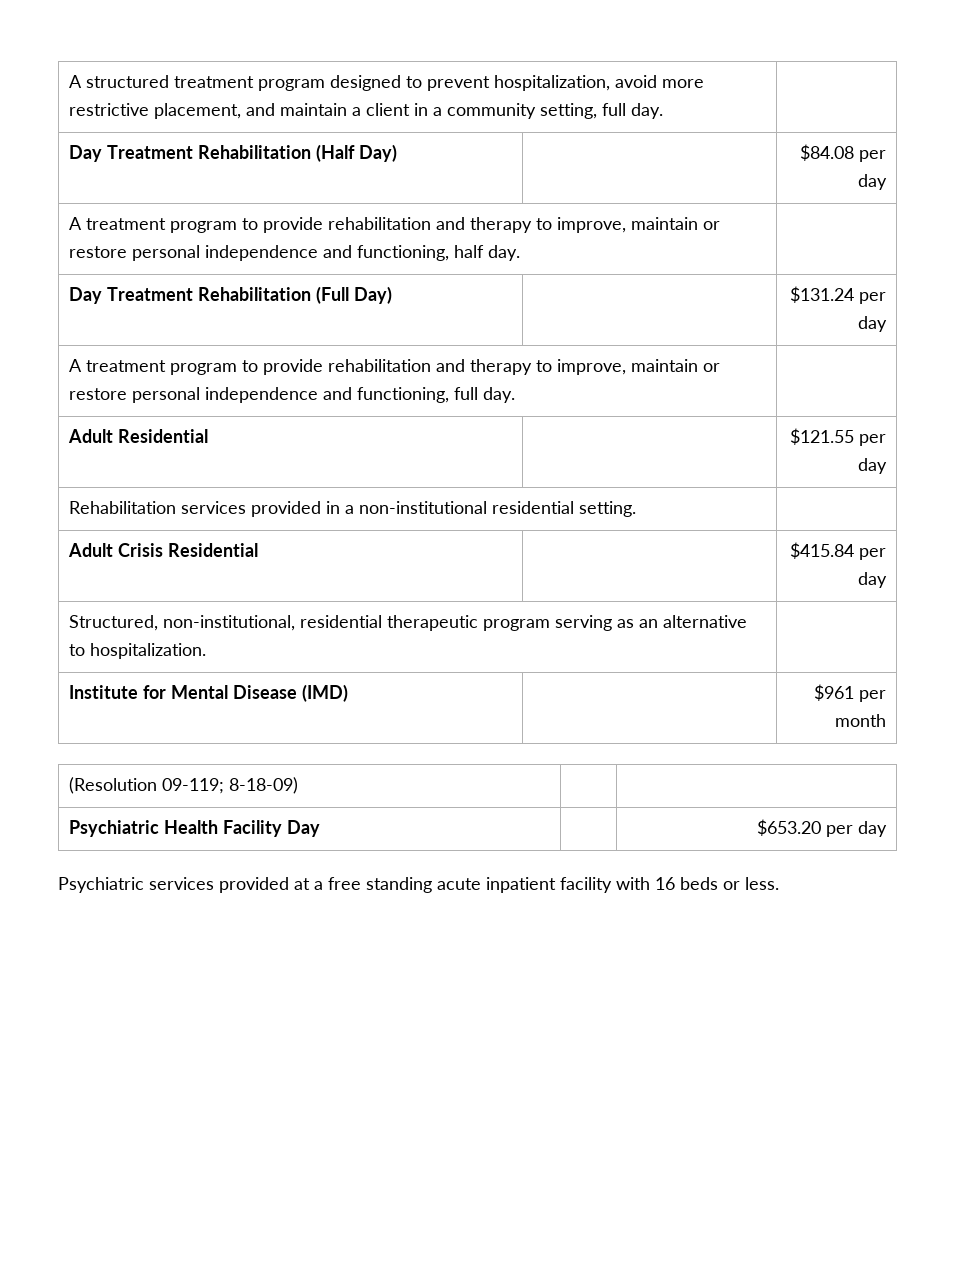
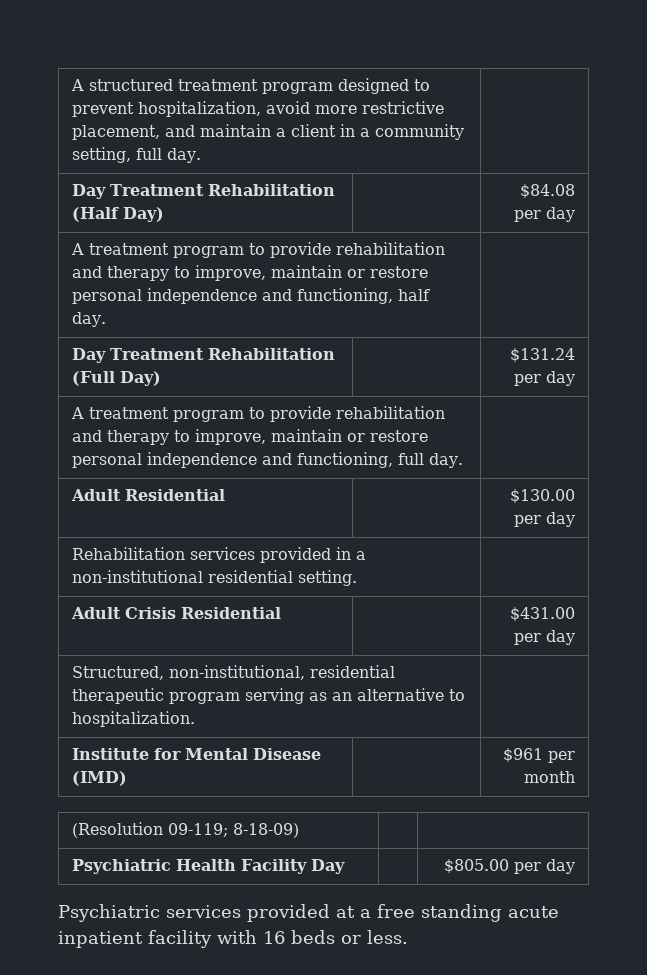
[789,428,854,445] $121.55 -> [509,489,575,504] $130.00
[789,542,854,559] $415.84 -> [509,607,575,622] $431.00
[756,819,821,836] $653.20 -> [443,859,509,874] $805.00

